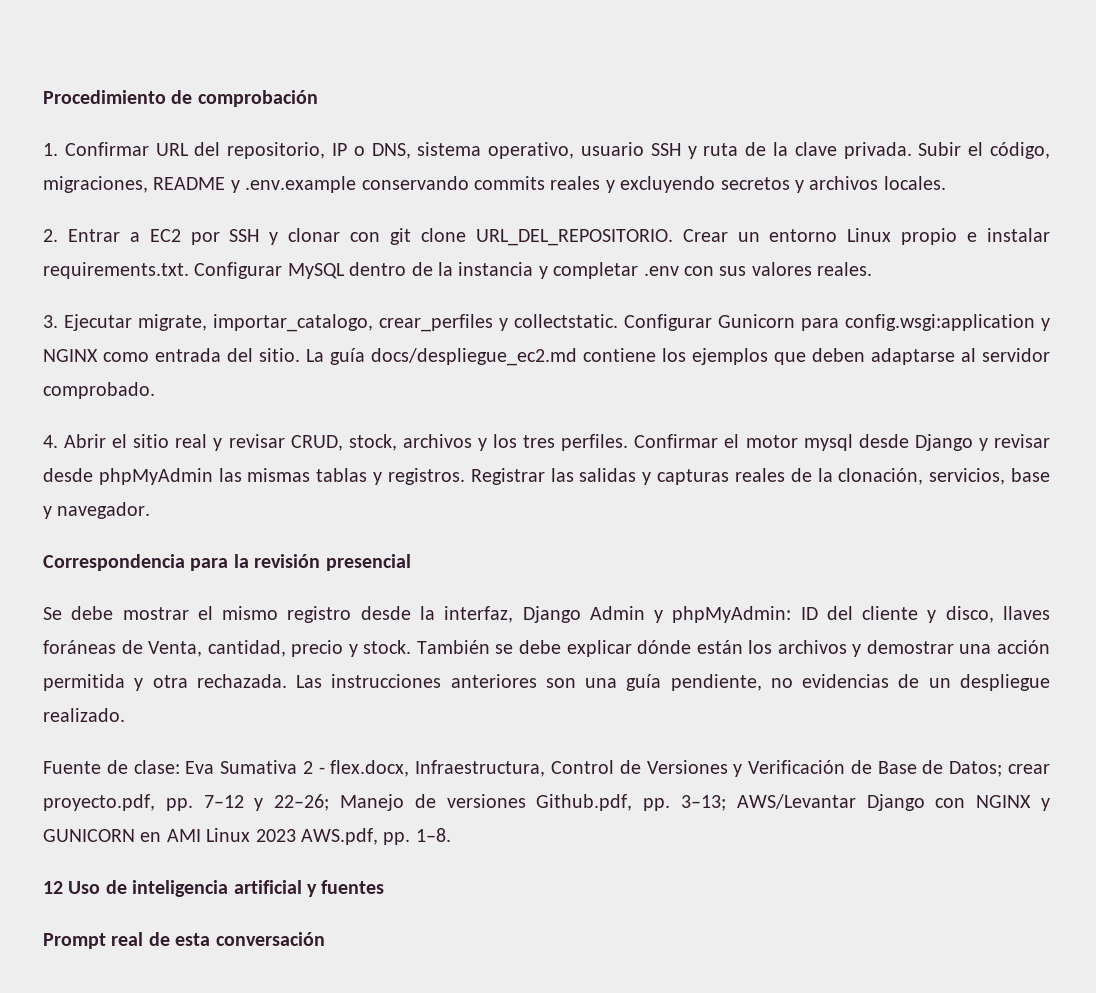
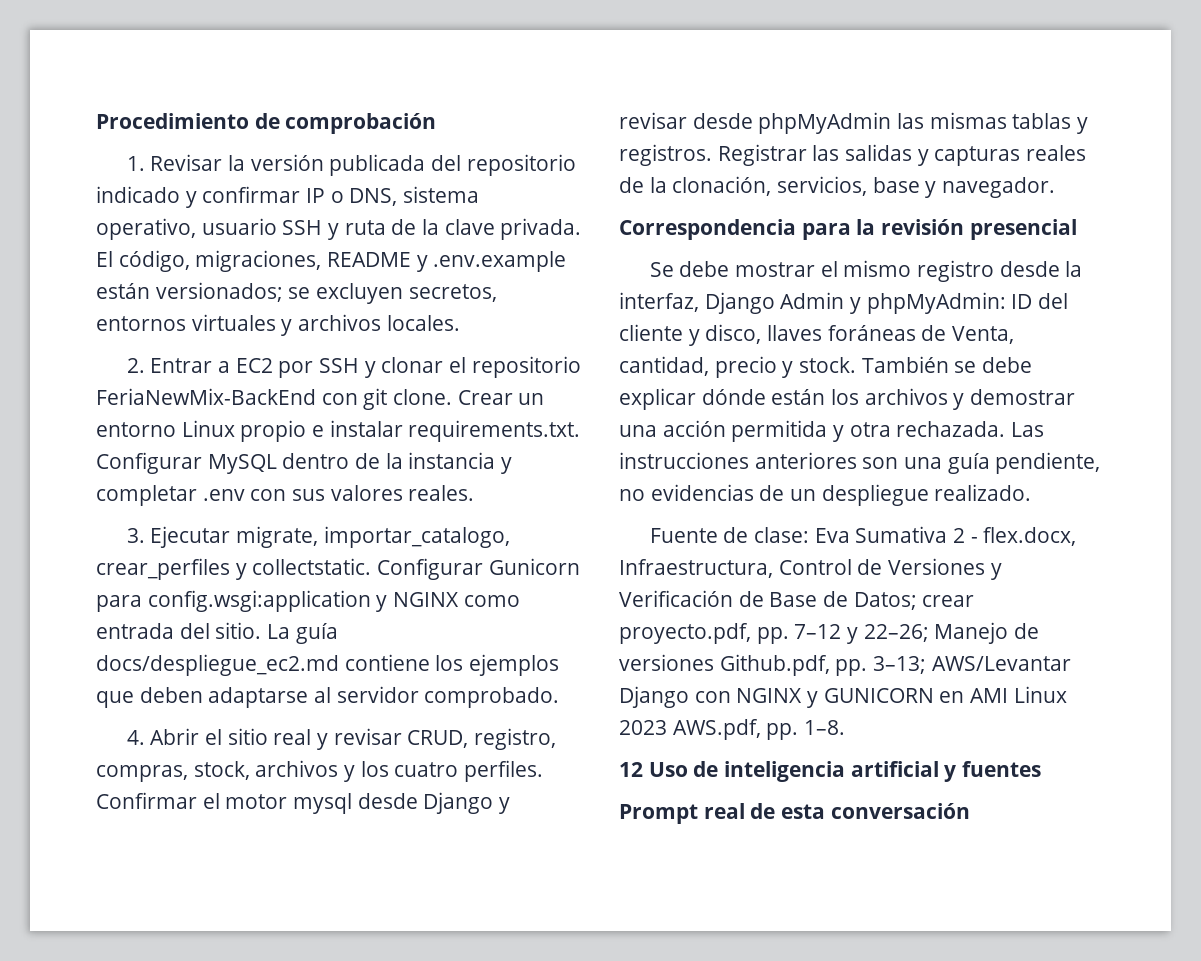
[64,142,326,159] Confirmar URL del repositorio, -> [150,154,576,176] [96,186,301,208] Revisar la versión publicada del repositorio indicado y confirmar
[918,142,984,156] Subir el -> [96,251,113,267] El
[361,176,790,193] conservando commits reales y excluyendo secretos -> [96,282,497,304] [96,314,276,331] están versionados; se excluyen secretos, entornos virtuales
[350,228,673,246] con git clone URL_DEL_REPOSITORIO. -> [449,356,581,378] [96,388,453,410] el repositorio FeriaNewMix-BackEnd con git clone.
(343, 443) none -> [474,728,557,750] [96,765,188,782] registro, compras,
[523,435,556,448] tres -> [394,762,459,777] cuatro

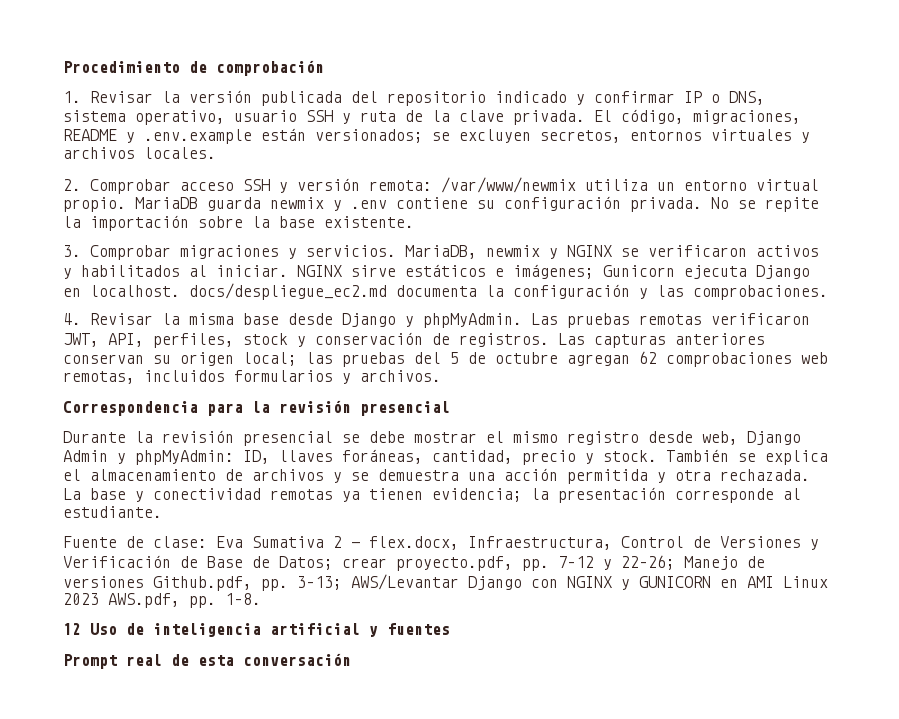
[150,356,581,378] [96,388,545,410] [96,420,581,442] [96,452,513,474] [96,485,475,506] [126,526,510,548] [96,558,580,580] [96,590,520,612] [96,622,338,644] [96,654,560,676] [96,686,560,708] [126,728,557,750] [96,760,544,782] [96,792,511,814] [619,112,1089,134] [619,144,1087,166] [619,176,1056,198] Entrar a EC2 por SSH y clonar el repositorio FeriaNewMix-BackEnd con git clone. Crear un entorno Linux propio e instalar requirements.txt. Configurar MySQL dentro de la instancia y completar .env con sus valores reales. // 3. Ejecutar migrate, importar_catalogo, crear_perfiles y collectstatic. Configurar Gunicorn para config.wsgi:application y NGINX como entrada del sitio. La guía docs/despliegue_ec2.md contiene los ejemplos que deben adaptarse al servidor comprobado. // 4. Abrir el sitio real y revisar CRUD, registro, compras, stock, archivos y los cuatro perfiles. Confirmar el motor mysql desde Django y revisar desde phpMyAdmin las mismas tablas y registros. Registrar las salidas y capturas reales de la clonación, servicios, base y navegador. -> [90,177,819,194] [63,196,819,212] [63,215,414,231] [63,245,819,260] [63,264,810,279] [63,283,828,300] [63,313,810,328] [63,332,765,348] [63,351,828,367] [63,370,441,384] Comprobar acceso SSH y versión remota: /var/www/newmix utiliza un entorno virtual propio. MariaDB guarda newmix y .env contiene su configuración privada. No se repite la importación sobre la base existente. // 3. Comprobar migraciones y servicios. MariaDB, newmix y NGINX se verificaron activos y habilitados al iniciar. NGINX sirve estáticos e imágenes; Gunicorn ejecuta Django en localhost. docs/despliegue_ec2.md documenta la configuración y las comprobaciones. // 4. Revisar la misma base desde Django y phpMyAdmin. Las pruebas remotas verificaron JWT, API, perfiles, stock y conservación de registros. Las capturas anteriores conservan su origen local; las pruebas del 5 de octubre agregan 62 comprobaciones web remotas, incluidos formularios y archivos.
[649,262,674,277] Se -> [63,430,360,446] Durante la revisión presencial se
[1065,261,1083,277] [619,292,699,312] la interfaz, -> [702,431,738,445] web,
[1011,293,1069,309] [619,324,1015,346] ID del cliente y disco, llaves foráneas de Venta, -> [243,449,423,464] ID, llaves foráneas,
[982,357,1033,373] [619,388,1076,410] debe explicar dónde están los archivos y demostrar -> [765,450,828,465] [63,469,459,483] explica el almacenamiento de archivos y se demuestra
[1011,422,1045,437] [619,452,1101,474] [619,484,1032,506] Las instrucciones anteriores son una guía pendiente, no evidencias de un despliegue realizado. -> [63,487,801,503] [63,506,162,518] La base y conectividad remotas ya tienen evidencia; la presentación corresponde al estudiante.

